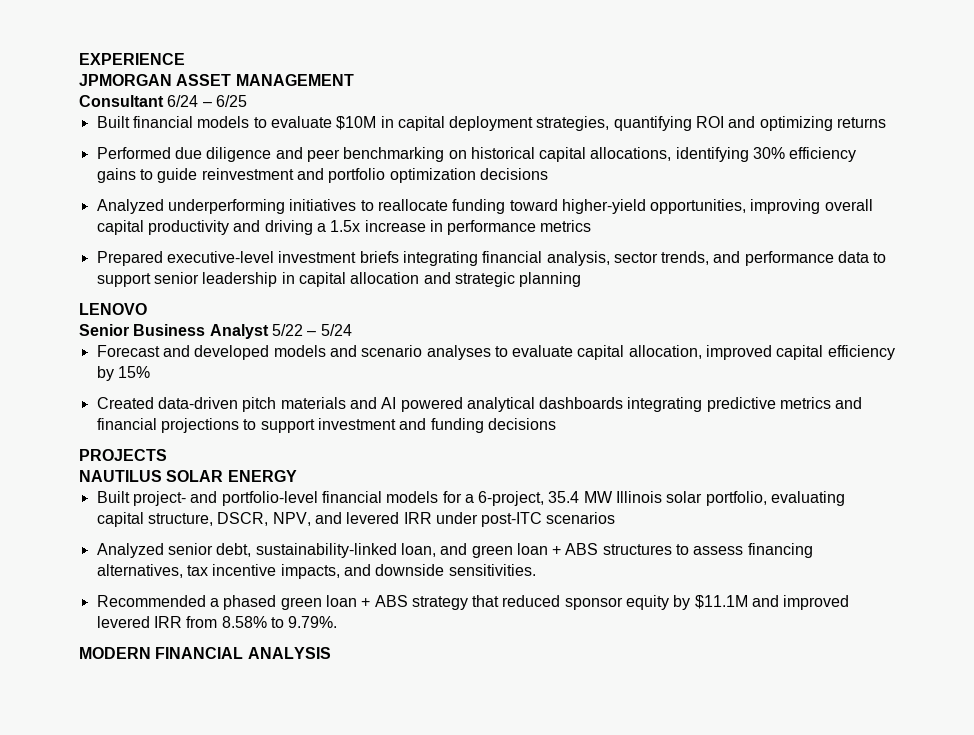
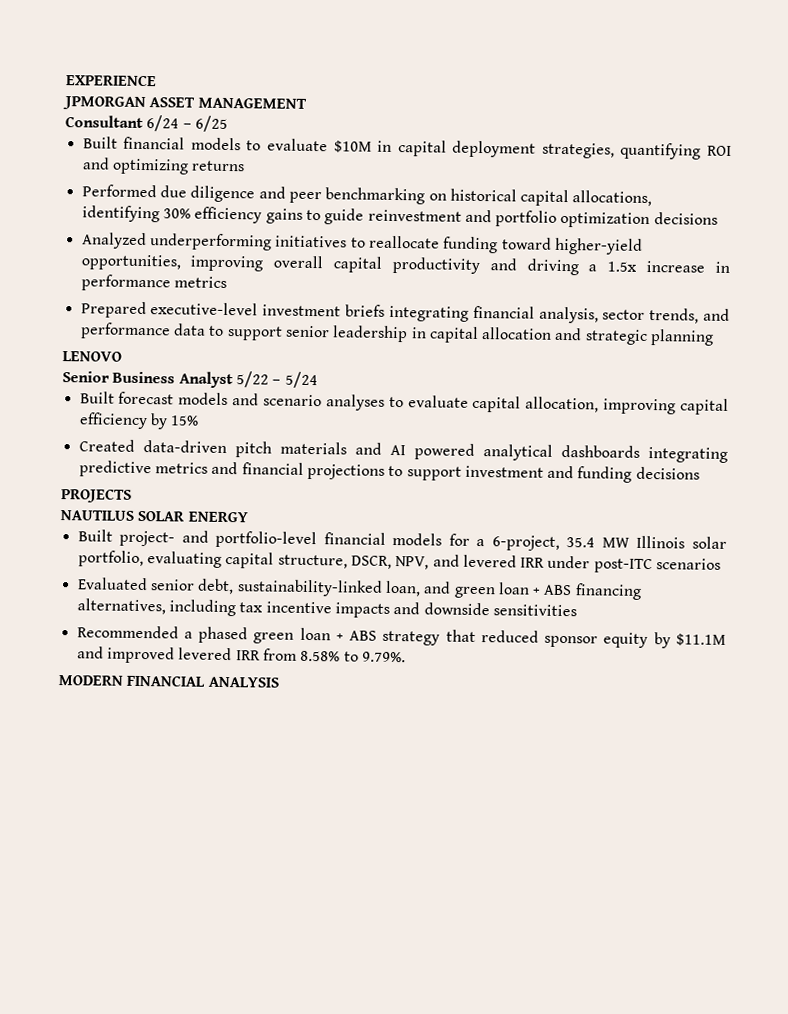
[96,345,270,360] Forecast and developed -> [79,391,175,405] Built forecast
[706,345,773,360] improved -> [603,398,677,415] improving
[96,543,164,558] Analyzed -> [77,577,148,591] Evaluated
[602,544,744,555] structures to assess -> (573, 590) none
(183, 571) none -> [168,599,236,617] including
[280,564,340,579] impacts, -> [334,602,390,618] impacts
[448,564,536,576] sensitivities. -> [492,604,577,617] sensitivities

